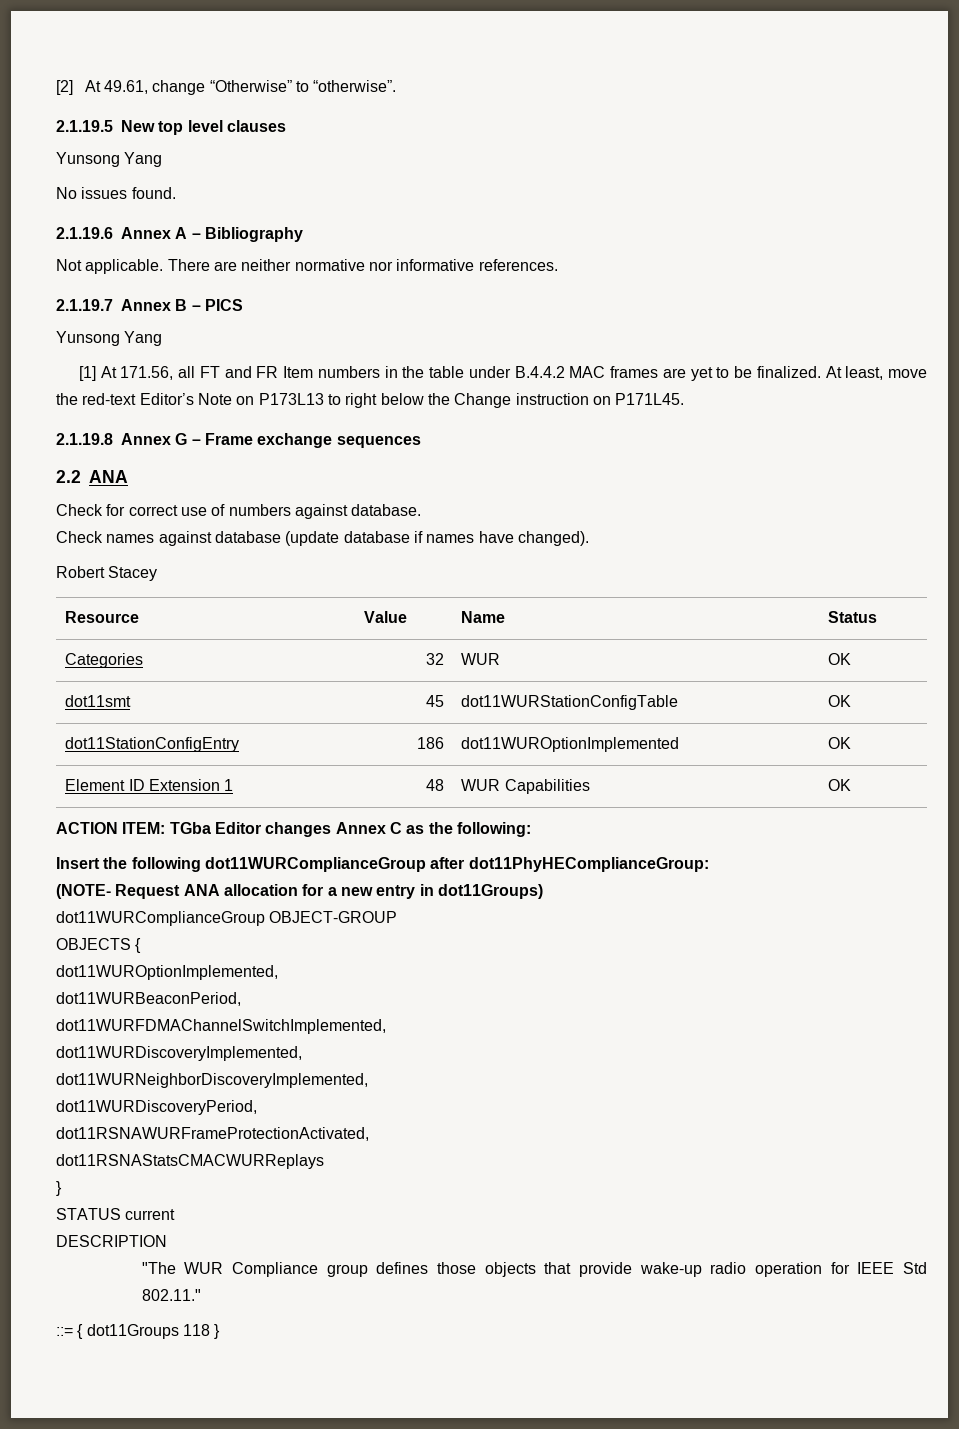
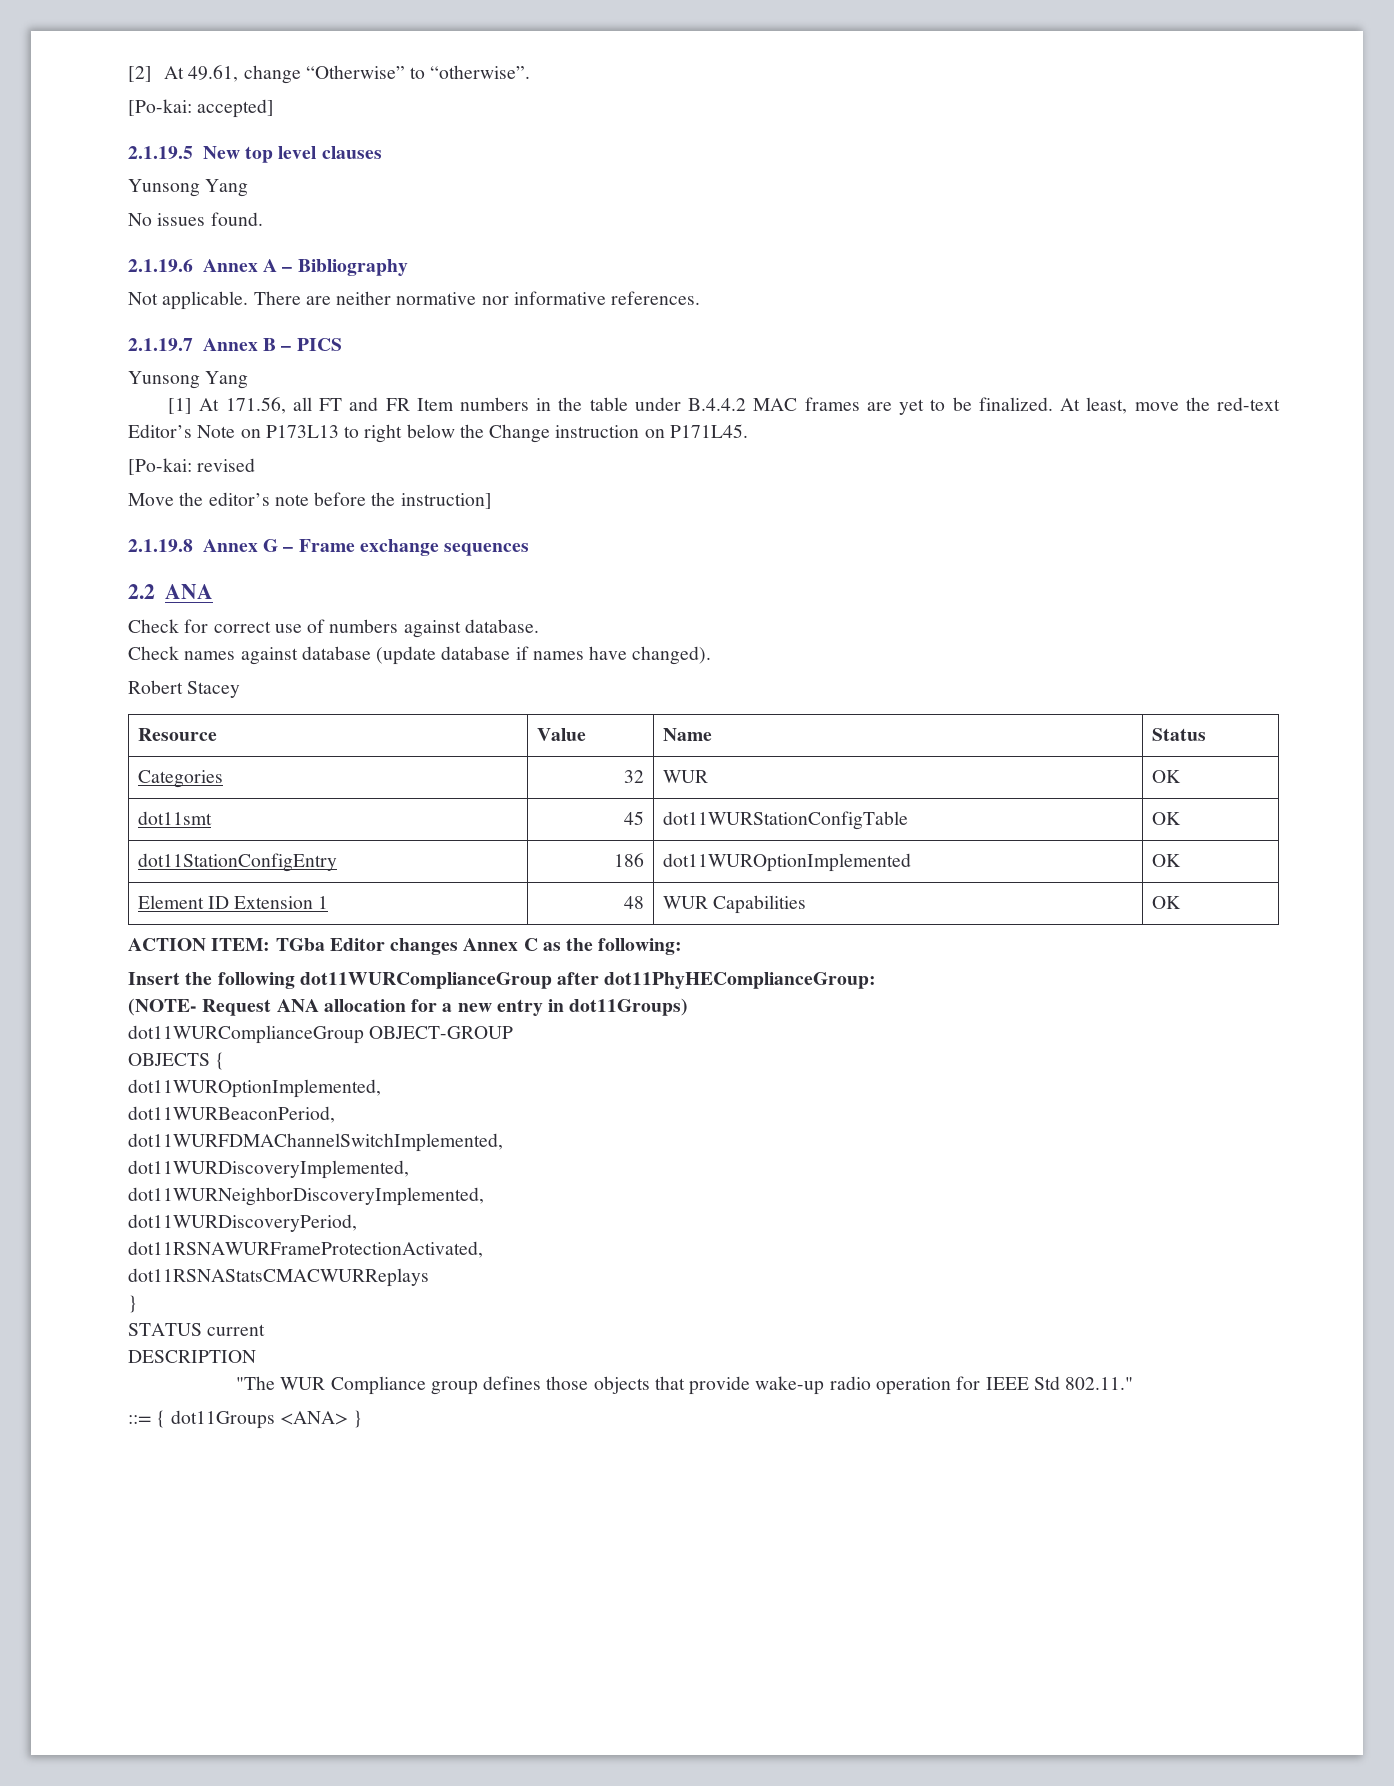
(397, 86) none -> [128,99,275,118] // [Po-kai: accepted]
(685, 399) none -> [128,458,256,475] [128,492,492,509] // [Po-kai: revised // Move the editor’s note before the instruction]
[182,1324,210,1336] 118 -> [279,1411,348,1425] <ANA>

